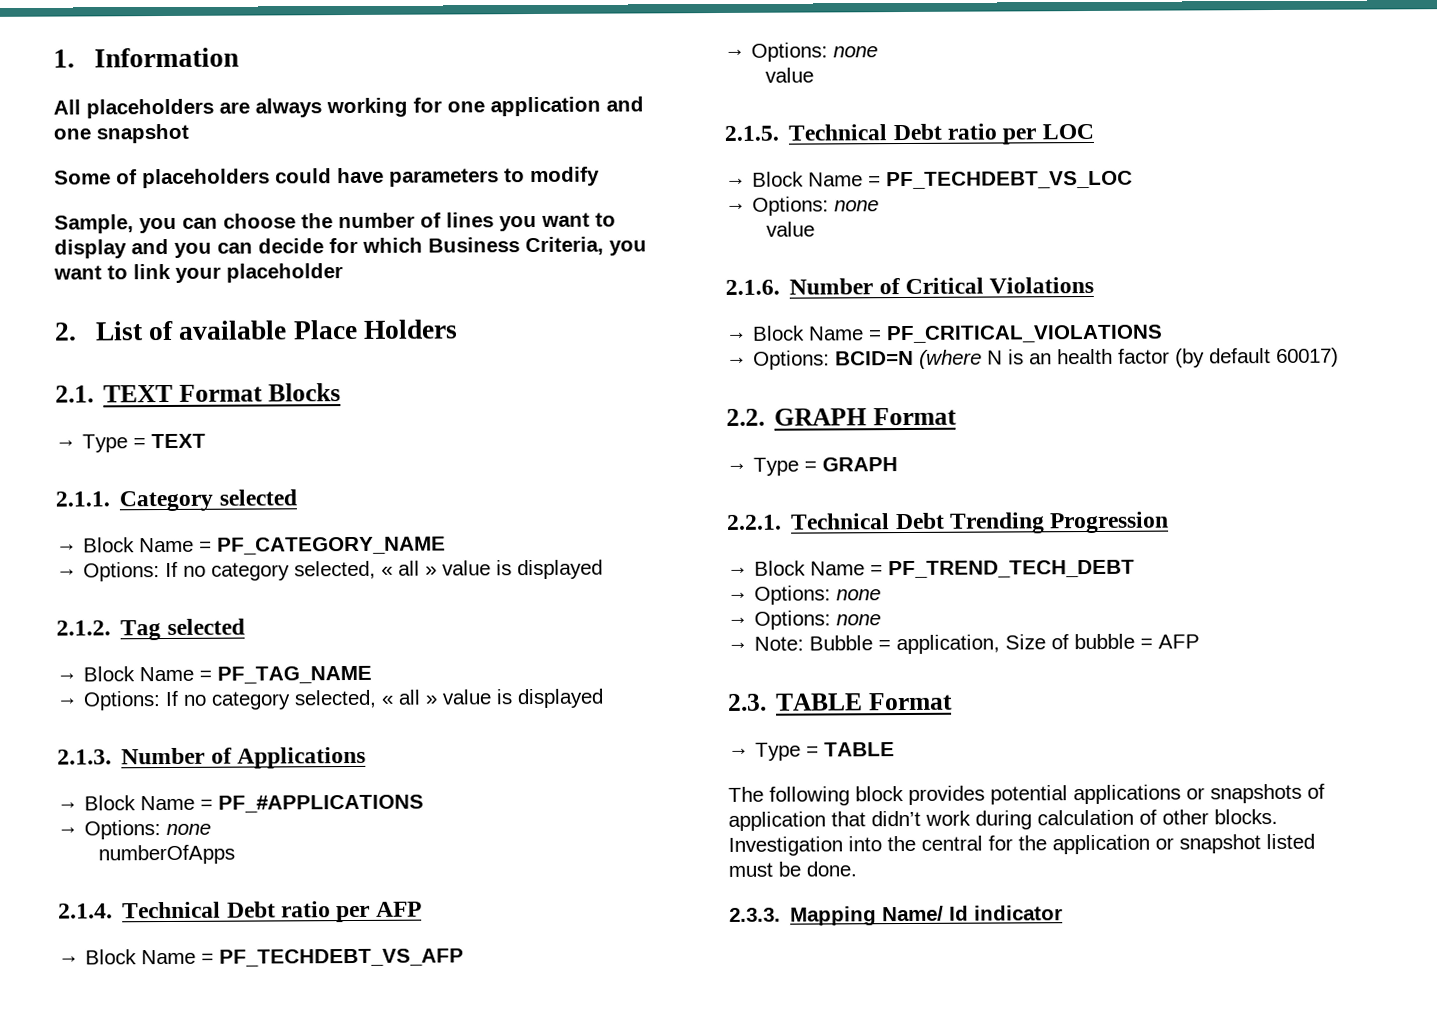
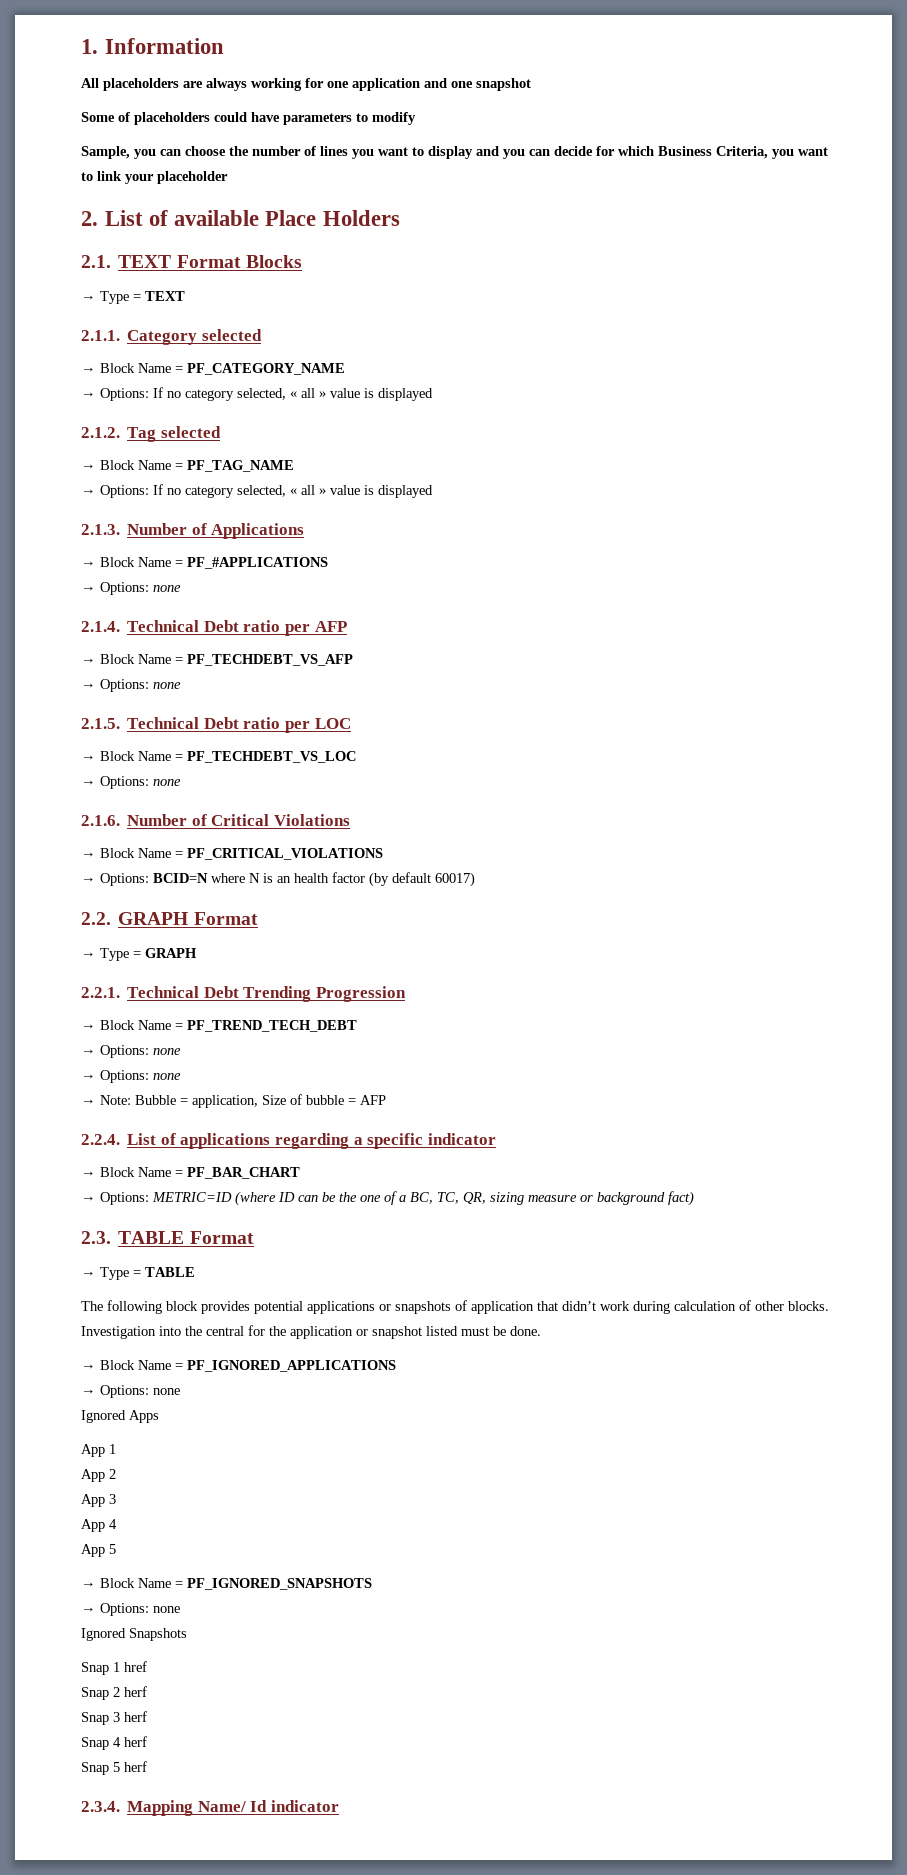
[97,844,235,865] // numberOfApps -> (181, 588) none
[764,67,814,83] // value -> (181, 685) none
[765,221,815,237] // value -> (181, 782) none
[919,349,982,369] (where -> [211,873,245,883] where
(1200, 641) none -> [81,1133,496,1149] [81,1167,300,1179] [81,1191,694,1206] // 2.2.4. List of applications regarding a specific indicator // → Block Name = PF_BAR_CHART // → Options: METRIC=ID (where ID can be the one of a BC, TC, QR, sizing measure or background fact)
[729,907,781,922] 2.3.3. -> [81,1360,396,1372] [81,1385,180,1398] [81,1410,159,1423] [81,1444,116,1457] [81,1469,116,1482] [81,1494,116,1507] [81,1519,117,1532] [81,1544,116,1557] [81,1578,372,1590] [81,1603,180,1616] [81,1628,187,1641] [81,1661,147,1675] [81,1686,147,1700] [81,1711,147,1725] [81,1736,147,1750] [81,1761,147,1775] [81,1801,120,1812] → Block Name = PF_IGNORED_APPLICATIONS // → Options: none // Ignored Apps // App 1 // App 2 // App 3 // App 4 // App 5 // → Block Name = PF_IGNORED_SNAPSHOTS // → Options: none // Ignored Snapshots // Snap 1 href // Snap 2 herf // Snap 3 herf // Snap 4 herf // Snap 5 herf // 2.3.4.

